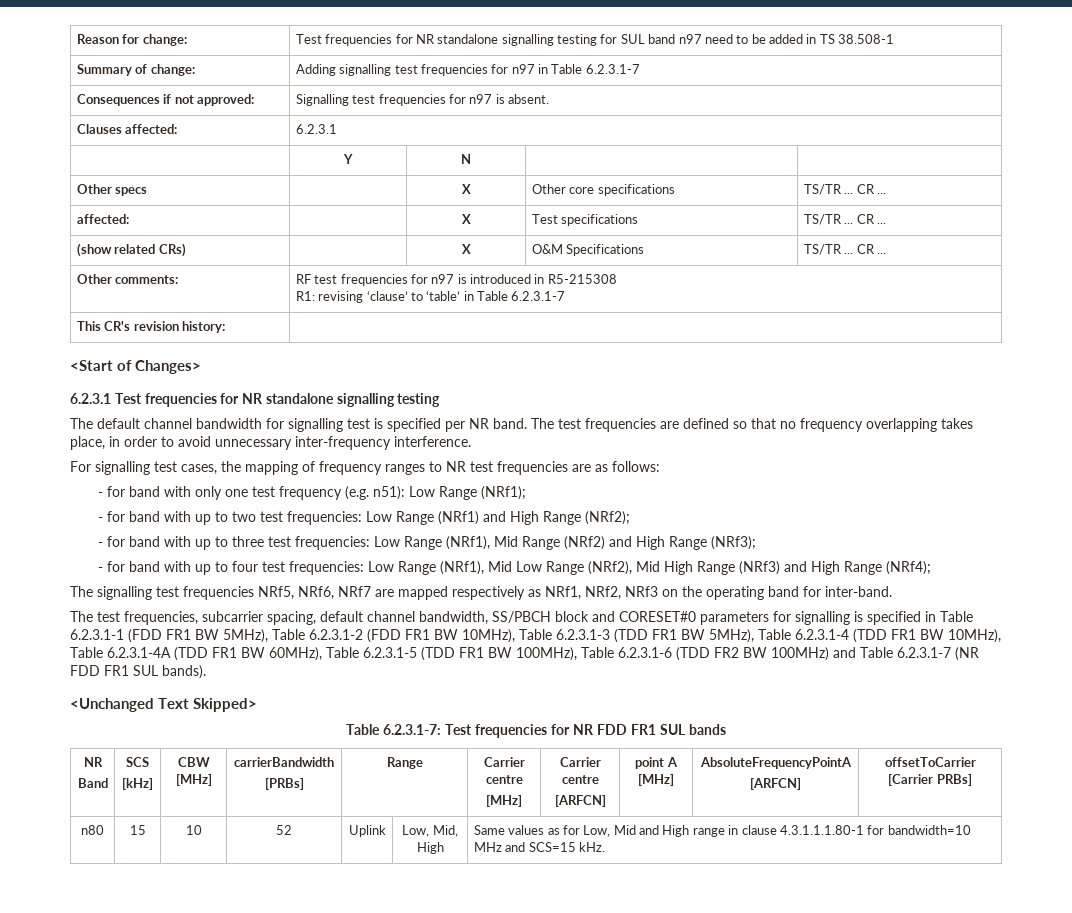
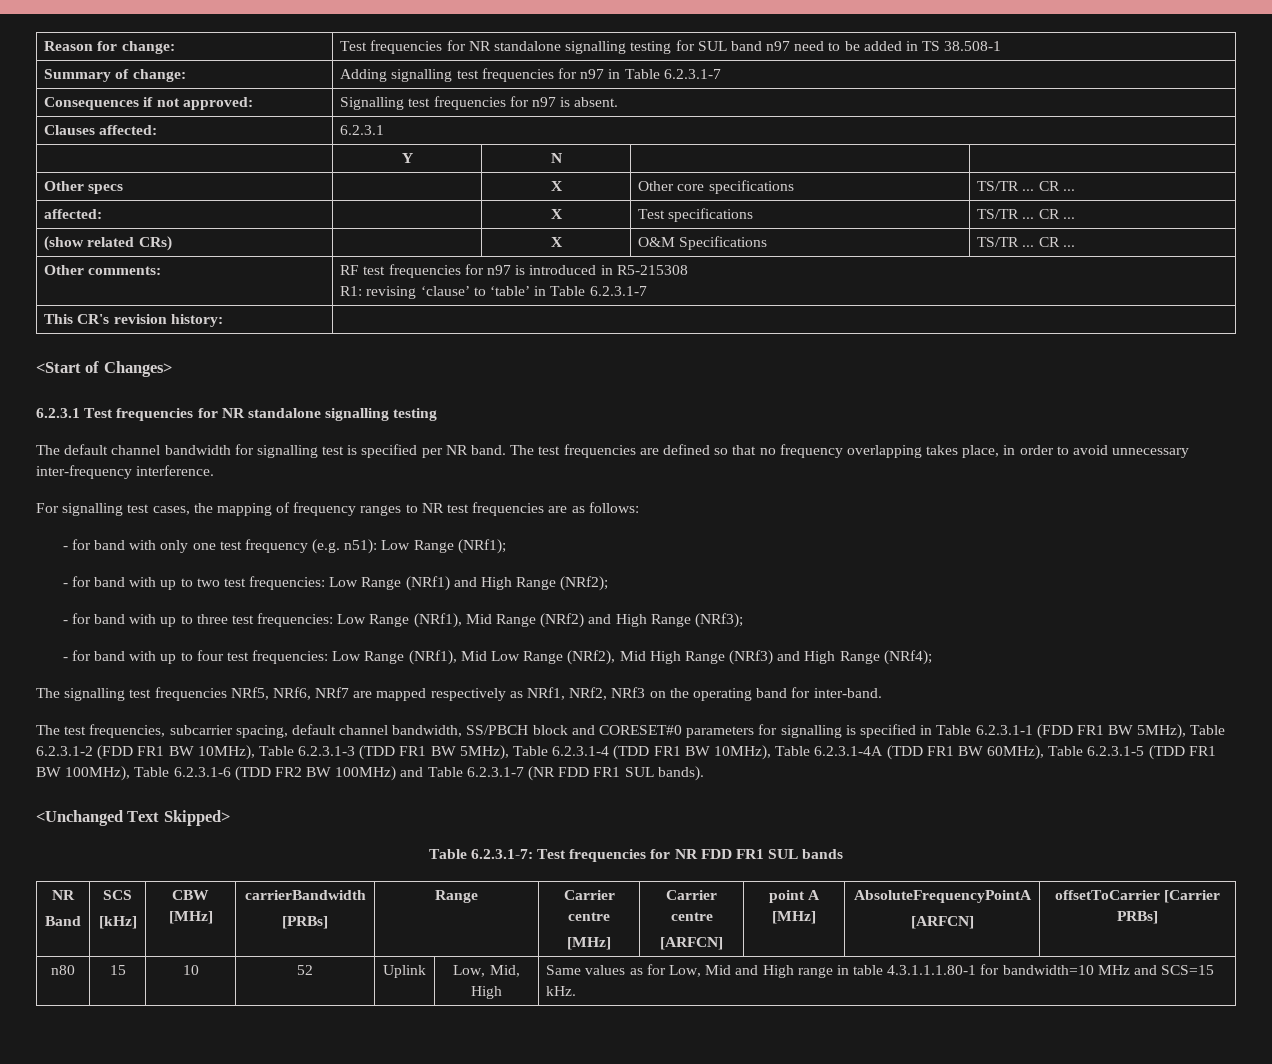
[741,825,777,835] clause -> [853,965,884,975] table

